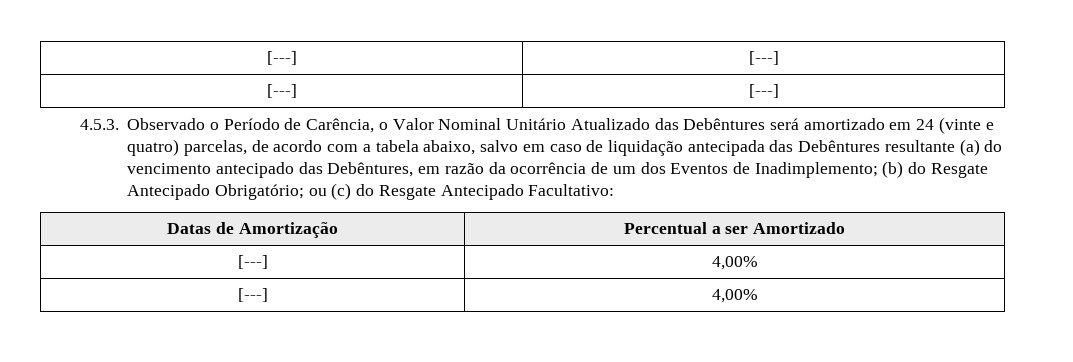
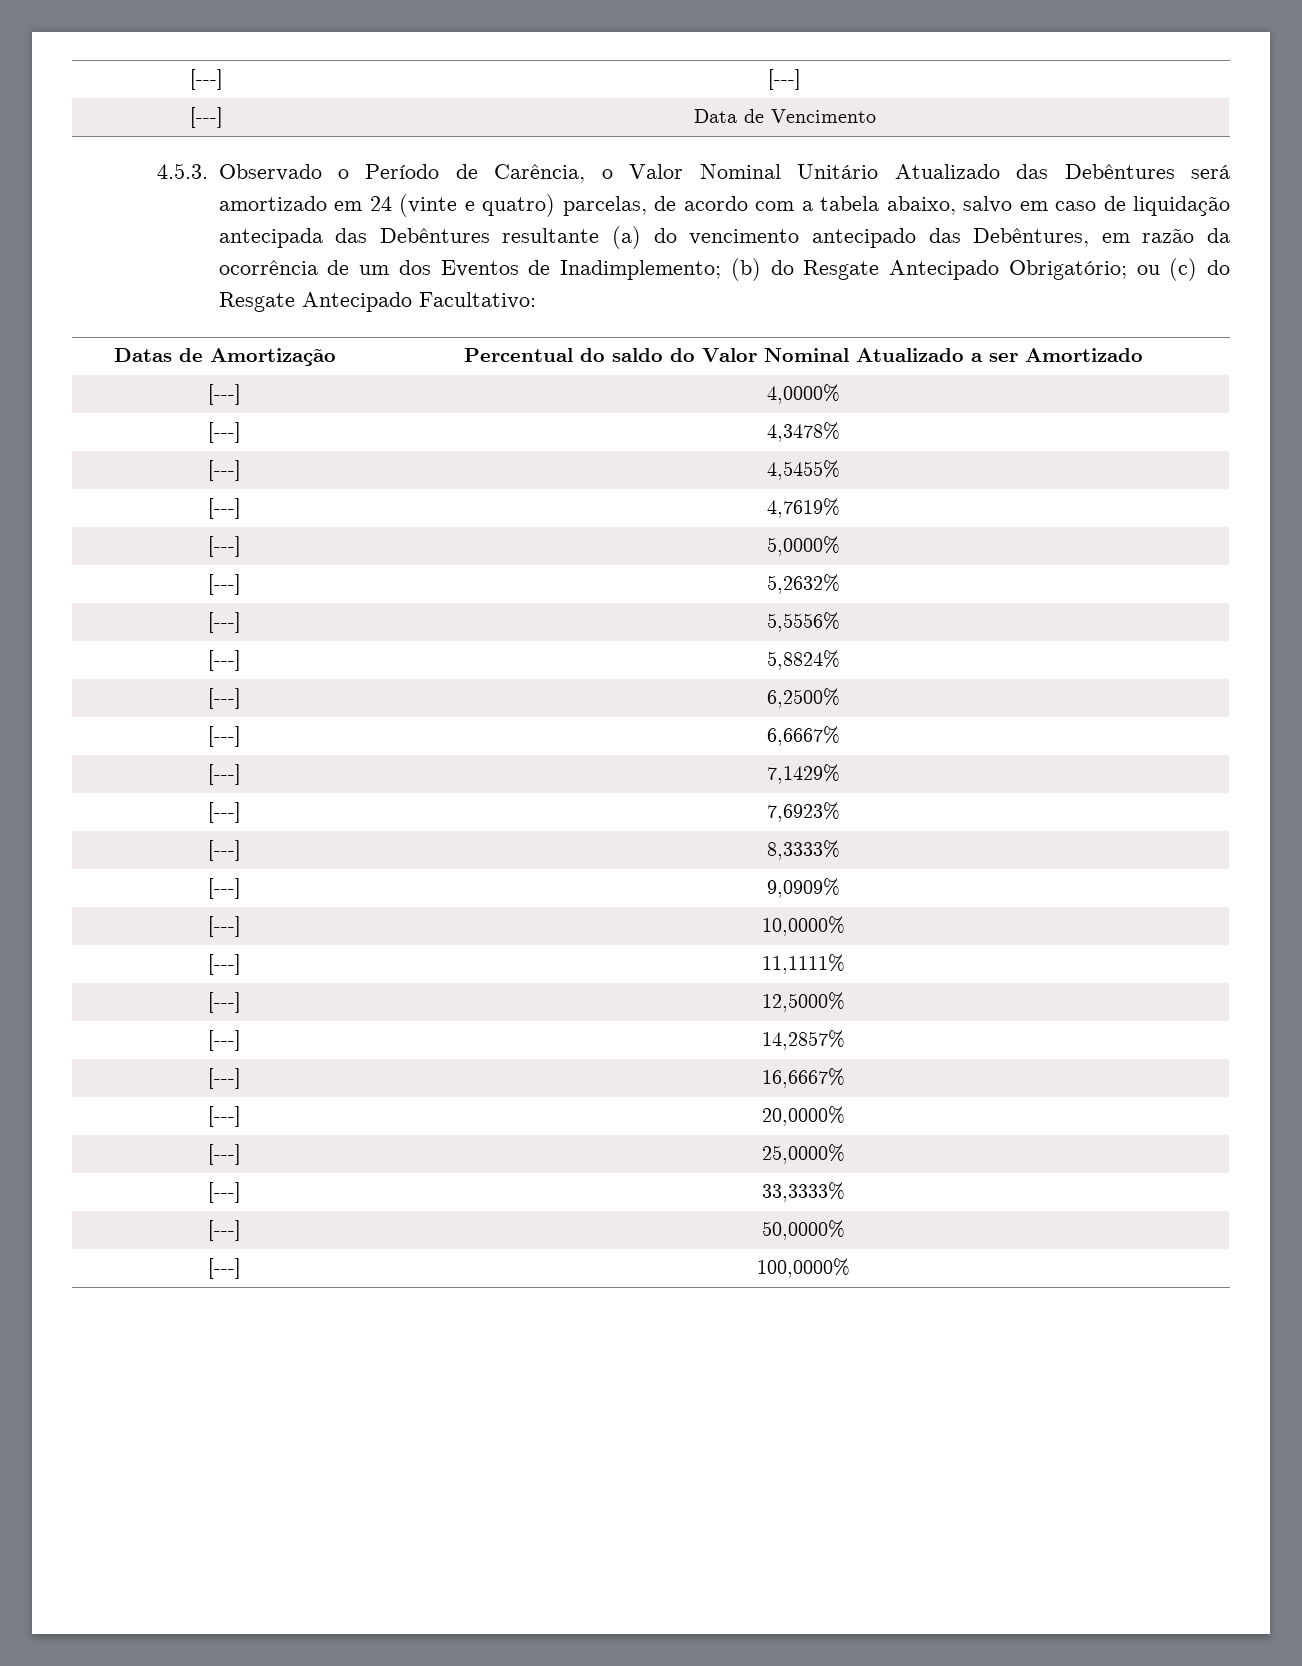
[748,84,779,98] [---] -> [693,109,876,123] Data de Vencimento
(707, 228) none -> [579,348,964,362] do saldo do Valor Nominal Atualizado
[711,256,758,270] [237,288,268,302] [711,289,758,303] 4,00% // [---] | 4,00% -> [766,384,840,404] [208,422,241,443] [766,422,840,442] [208,460,241,481] [766,460,840,480] [208,498,241,519] [766,498,840,518] [208,536,241,557] [766,536,840,556] [208,574,241,595] [766,574,840,594] [208,612,241,633] [766,612,840,632] [208,650,241,671] [766,650,840,670] [208,688,241,709] [766,688,840,708] [208,726,241,747] [766,726,840,746] [208,764,241,785] [766,764,840,784] [208,802,241,823] [766,802,840,822] [208,840,241,861] [766,840,840,860] [208,878,241,899] [766,878,840,898] [208,916,241,937] [761,916,845,936] [208,954,241,975] [761,954,845,974] [208,992,241,1013] [761,992,845,1012] [208,1030,241,1051] [761,1030,845,1050] [208,1068,241,1089] [761,1068,845,1088] [208,1106,241,1127] [761,1106,845,1126] [208,1144,241,1165] [761,1144,845,1164] [208,1182,241,1203] [761,1182,845,1202] [208,1220,241,1241] [761,1220,845,1240] [208,1258,241,1279] [756,1258,850,1278] 4,0000% // [---] | 4,3478% // [---] | 4,5455% // [---] | 4,7619% // [---] | 5,0000% // [---] | 5,2632% // [---] | 5,5556% // [---] | 5,8824% // [---] | 6,2500% // [---] | 6,6667% // [---] | 7,1429% // [---] | 7,6923% // [---] | 8,3333% // [---] | 9,0909% // [---] | 10,0000% // [---] | 11,1111% // [---] | 12,5000% // [---] | 14,2857% // [---] | 16,6667% // [---] | 20,0000% // [---] | 25,0000% // [---] | 33,3333% // [---] | 50,0000% // [---] | 100,0000%

